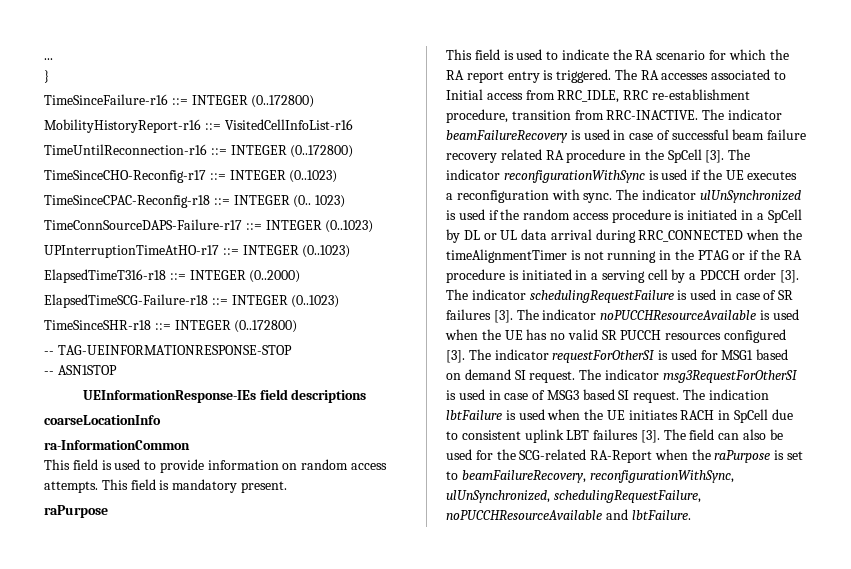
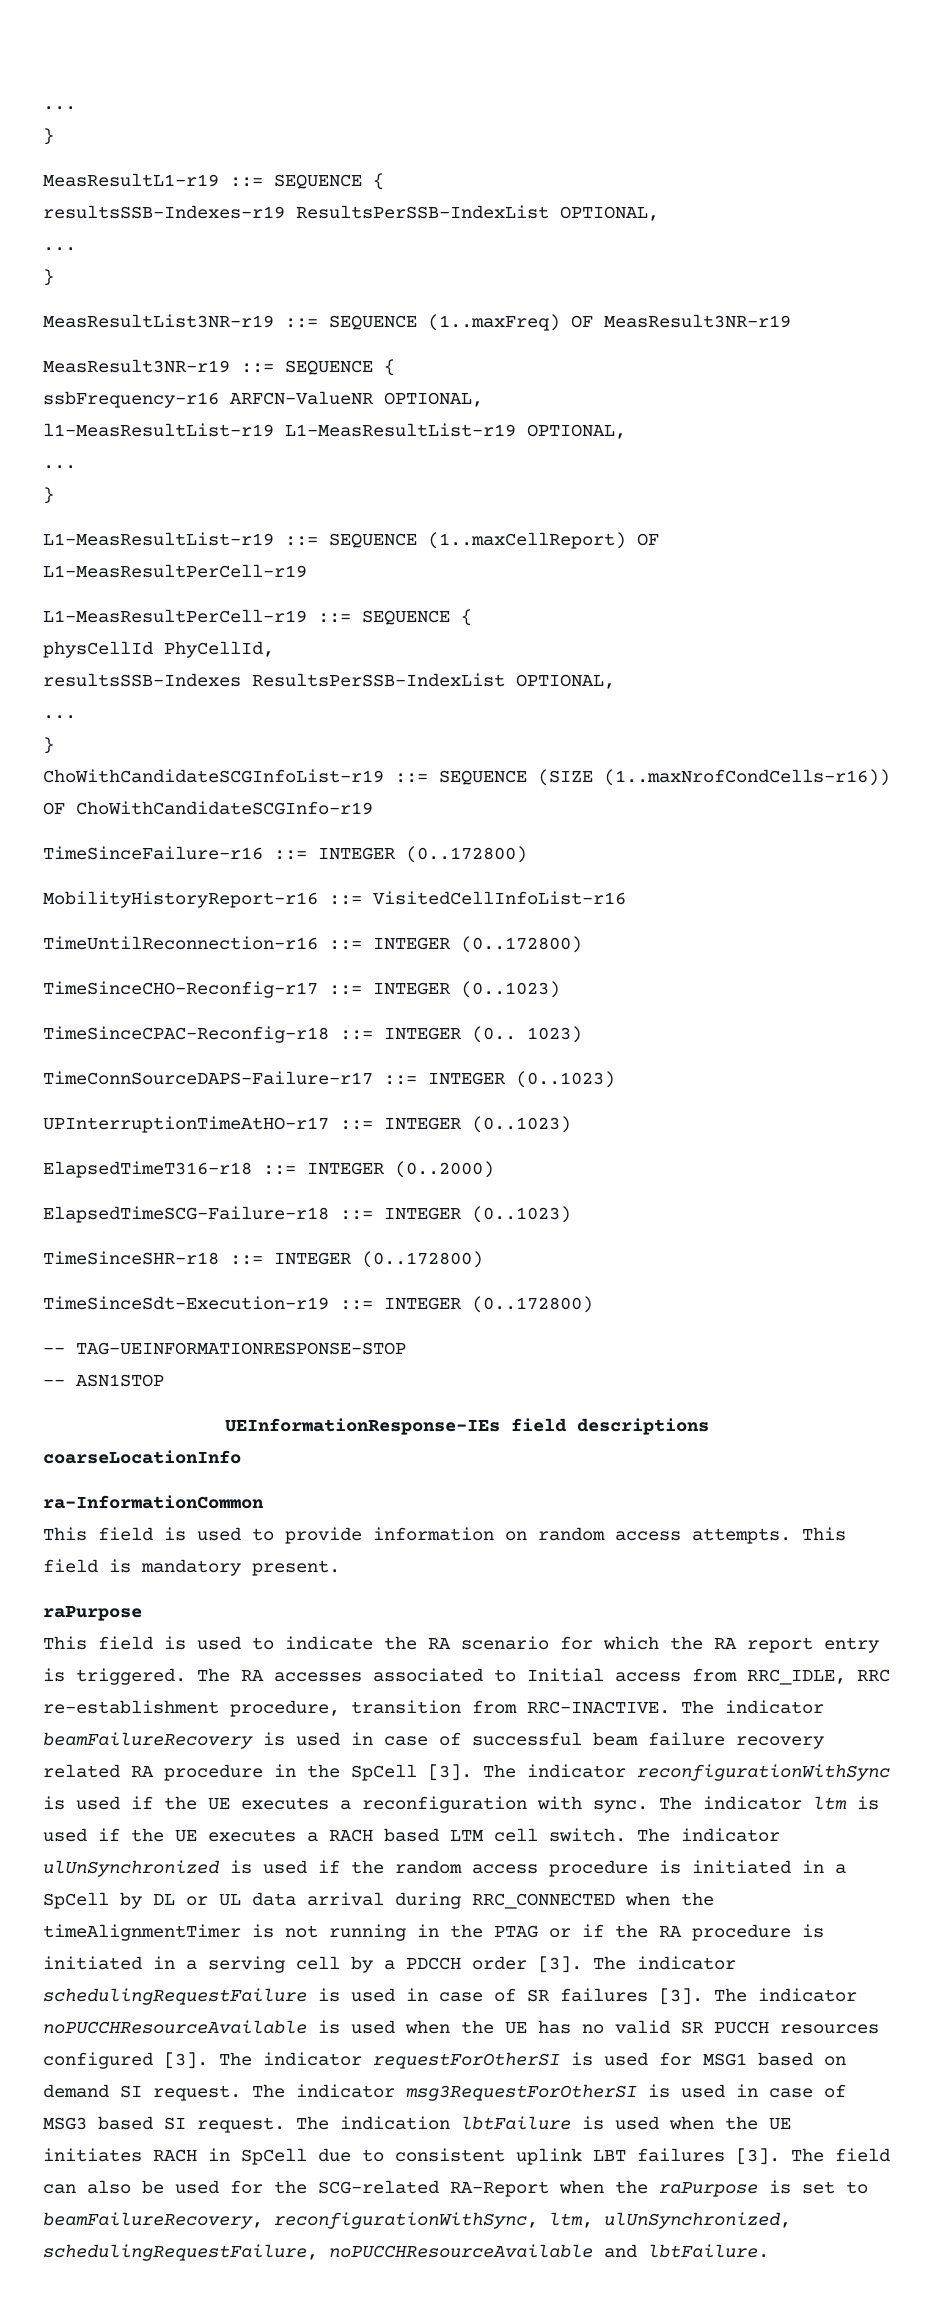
[44,58,53,60] [44,70,49,83] ... // } -> [43,106,76,110] [43,128,54,145] [43,173,384,190] [43,205,659,221] [43,247,76,251] [43,269,54,286] [43,314,791,331] [43,359,395,376] [43,391,483,408] [43,423,626,439] [43,465,76,469] [43,487,54,504] [43,532,659,549] [43,564,307,578] [43,609,472,626] [43,641,274,658] [43,673,615,689] [43,715,76,719] [43,737,54,754] [43,769,890,786] [43,801,373,815] ... // } // MeasResultL1-r19 ::= SEQUENCE { // resultsSSB-Indexes-r19 ResultsPerSSB-IndexList OPTIONAL, // ... // } // MeasResultList3NR-r19 ::= SEQUENCE (1..maxFreq) OF MeasResult3NR-r19 // MeasResult3NR-r19 ::= SEQUENCE { // ssbFrequency-r16 ARFCN-ValueNR OPTIONAL, // l1-MeasResultList-r19 L1-MeasResultList-r19 OPTIONAL, // ... // } // L1-MeasResultList-r19 ::= SEQUENCE (1..maxCellReport) OF L1-MeasResultPerCell-r19 // L1-MeasResultPerCell-r19 ::= SEQUENCE { // physCellId PhyCellId, // resultsSSB-Indexes ResultsPerSSB-IndexList OPTIONAL, // ... // } // ChoWithCandidateSCGInfoList-r19 ::= SEQUENCE (SIZE (1..maxNrofCondCells-r16)) OF ChoWithCandidateSCGInfo-r19
(298, 326) none -> [43,1296,593,1313] // TimeSinceSdt-Execution-r19 ::= INTEGER (0..172800)
(696, 194) none -> [813,1796,879,1810] [43,1828,780,1842] ltm is used if the UE executes a RACH based LTM cell switch. The indicator
(734, 476) none -> [549,2212,593,2228] ltm,

